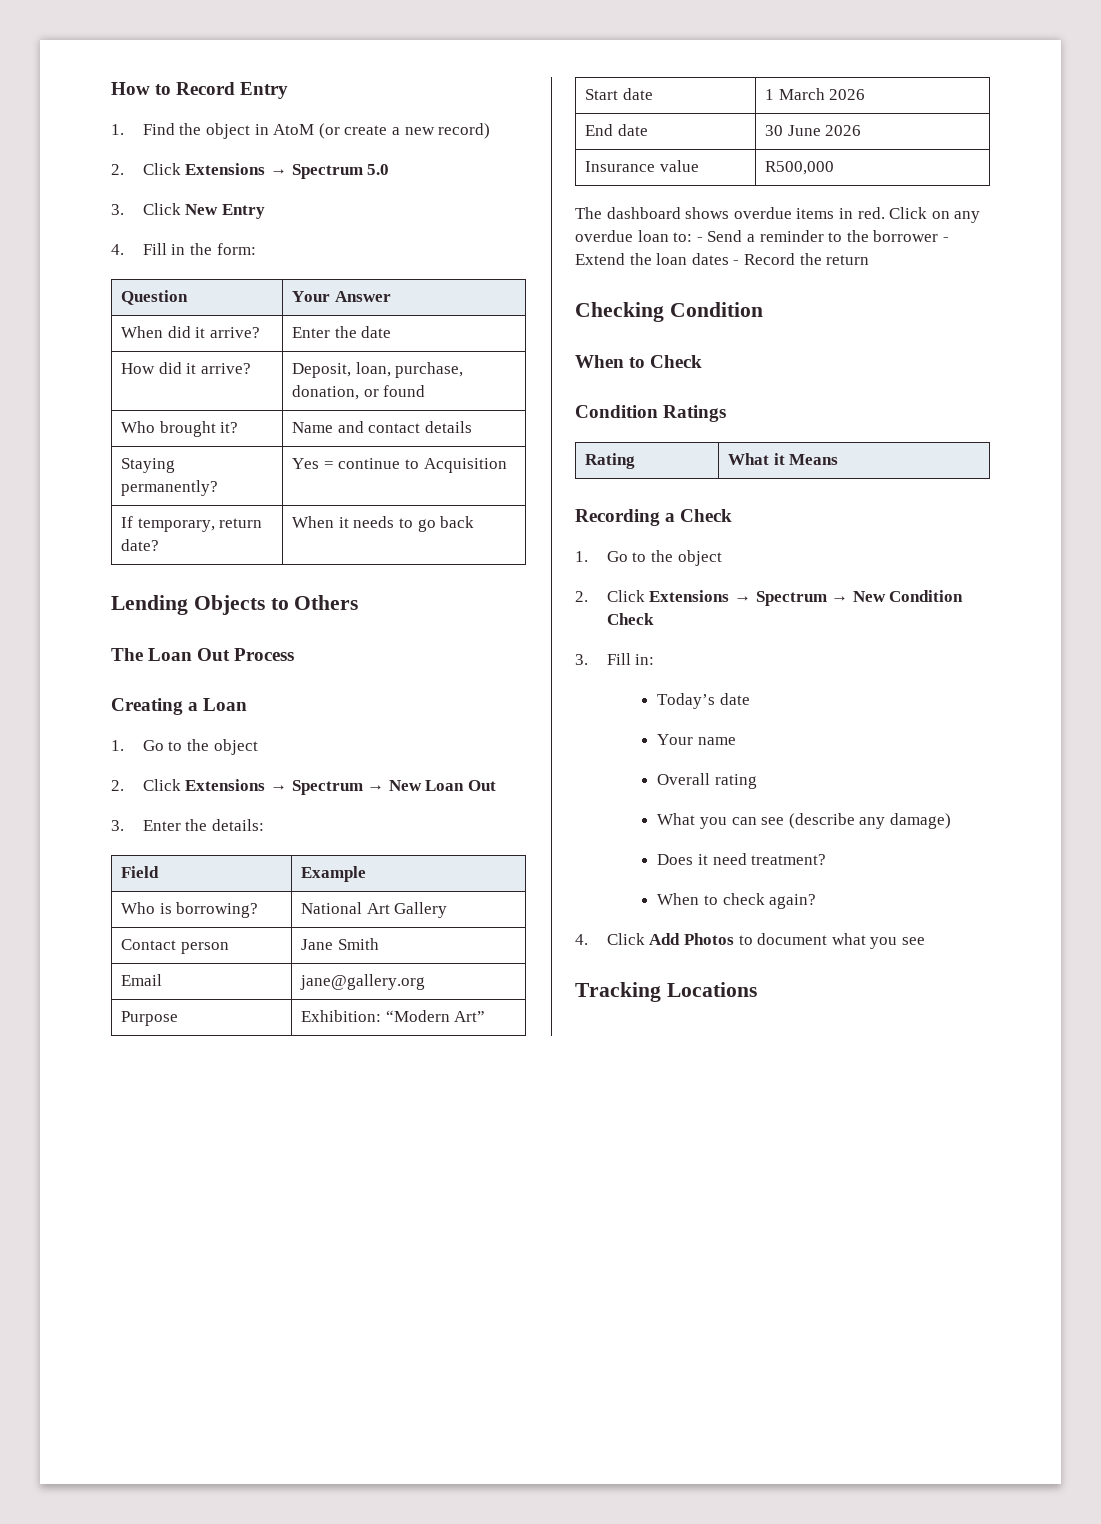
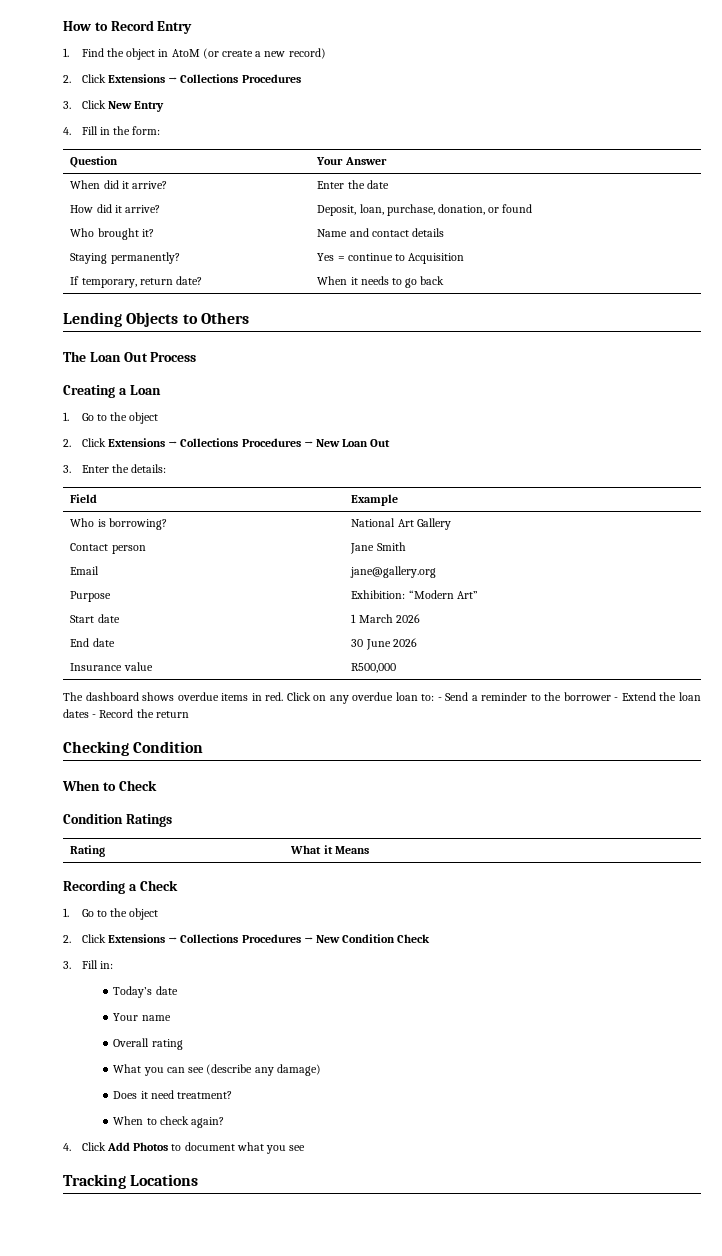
[291,164,390,179] Spectrum 5.0 -> [180,74,301,83] Collections Procedures
[291,780,363,795] Spectrum -> [180,438,301,447] Collections Procedures
[755,591,827,606] Spectrum -> [180,934,301,943] Collections Procedures

